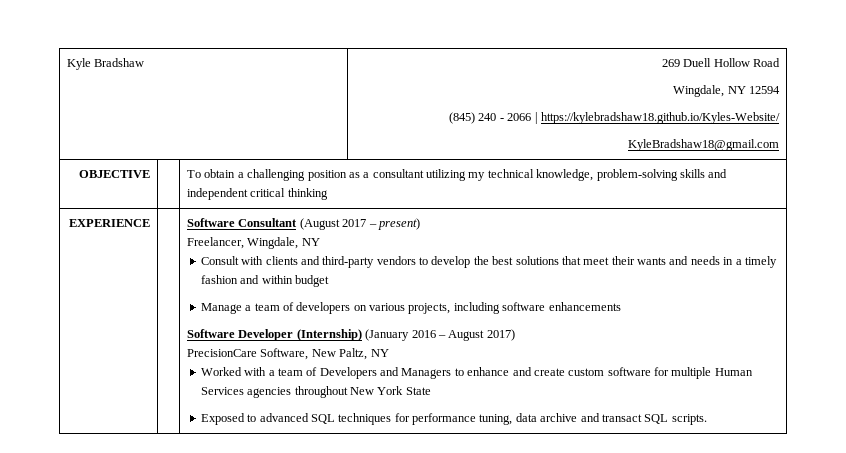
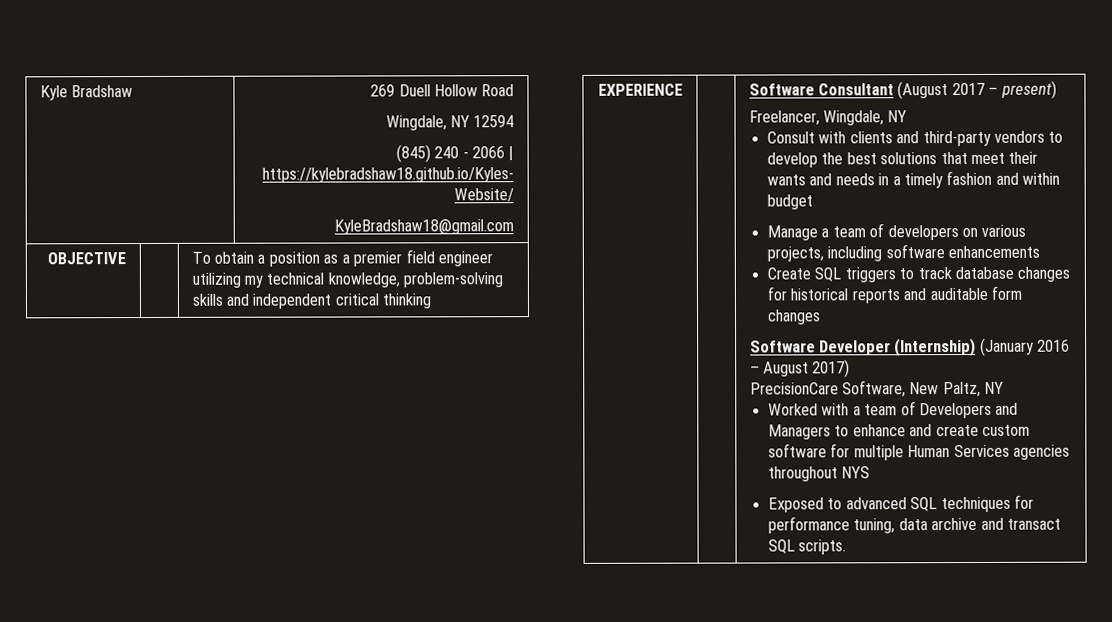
[247,169,306,181] challenging -> (266, 259) none
[372,169,424,178] consultant -> [353,249,494,267] premier field engineer
(621, 306) none -> [766,266,1071,283] [766,285,1022,304] [766,309,821,325] // Create SQL triggers to track database changes for historical reports and auditable form changes
[349,386,431,395] New York State -> [841,466,871,479] NYS

